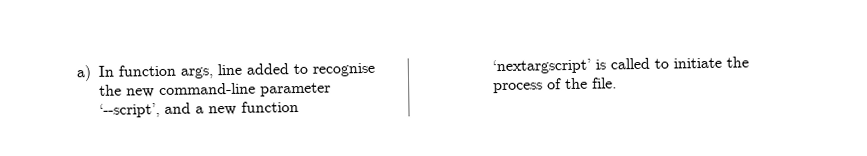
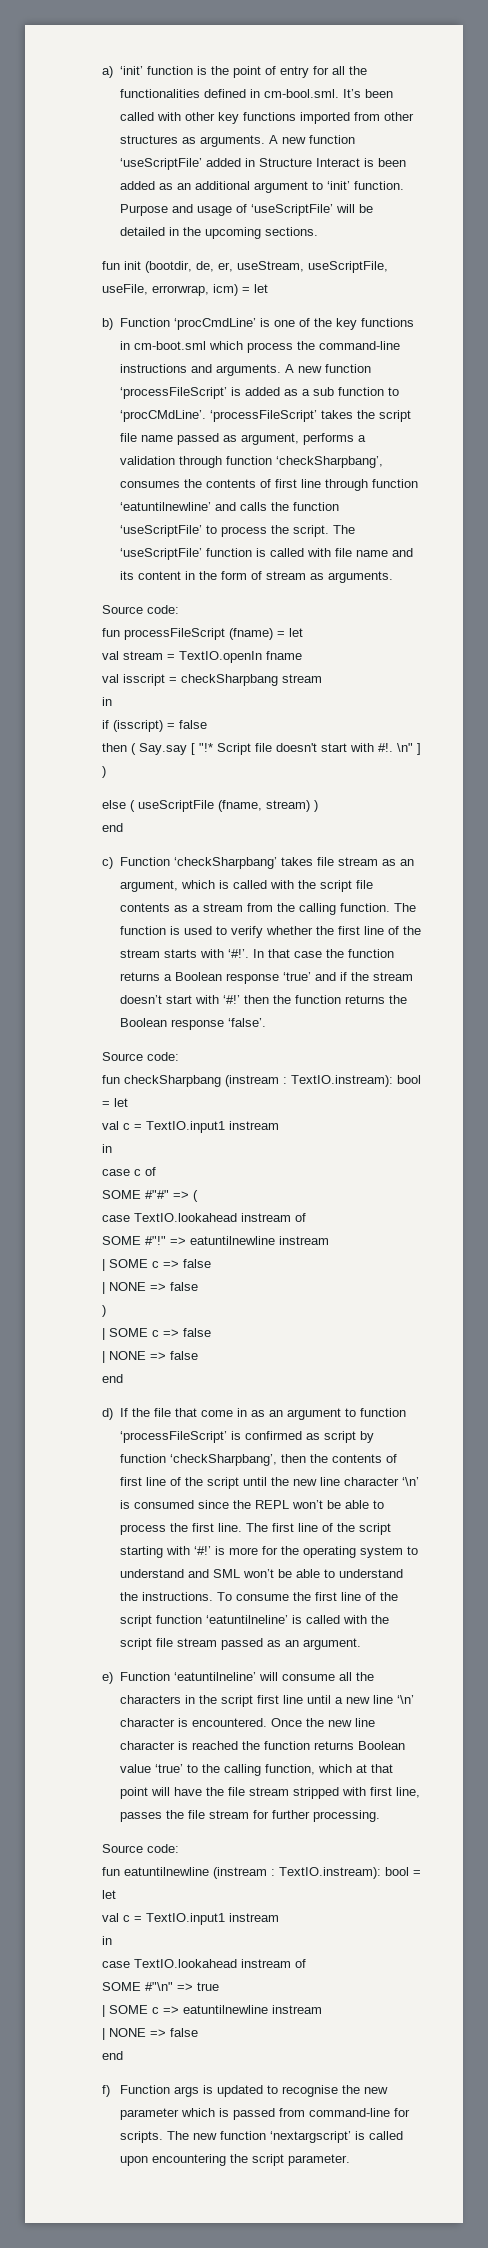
[97,62,375,79] [98,82,331,98] [98,102,204,118] In function args, line added to recognise the new command-line parameter ‘--script’, and a -> [119,66,367,78] [119,89,393,98] [119,112,414,124] [119,135,355,147] [119,158,406,170] [119,181,404,193] [119,204,373,216] [119,227,318,239] [101,261,388,273] [101,284,268,296] [101,318,414,330] [119,341,400,353] [119,364,371,376] [119,387,399,399] [119,410,411,422] [119,433,366,445] [119,456,383,468] [119,479,418,491] [119,502,339,511] [119,525,355,537] [119,548,413,560] [119,571,393,583] [101,605,179,614] [101,628,303,640] [101,651,302,663] [101,674,322,686] [101,697,112,706] [101,720,207,732] [101,743,421,755] [101,766,106,778] [101,800,318,812] [101,823,123,832] [101,857,414,869] [119,880,373,892] [119,903,416,915] [119,926,421,938] [119,949,394,958] [119,972,413,984] [119,995,407,1004] [119,1018,266,1030] [101,1052,179,1061] [101,1075,421,1087] [101,1098,128,1107] [101,1121,279,1133] [101,1144,112,1153] [101,1167,156,1176] [101,1190,198,1202] [101,1213,306,1222] [101,1236,329,1245] [101,1259,211,1271] [101,1282,198,1294] [101,1305,106,1317] [101,1328,211,1340] [101,1351,198,1363] [101,1374,123,1383] [101,1408,406,1420] [119,1431,374,1443] [119,1454,397,1466] [119,1477,419,1489] [119,1500,384,1509] [119,1523,391,1535] [119,1546,418,1558] [119,1569,403,1578] [119,1592,398,1601] [119,1615,389,1627] [119,1638,361,1650] [101,1672,374,1684] [119,1695,414,1707] [119,1718,375,1727] [119,1741,405,1750] [119,1764,393,1776] [119,1787,420,1799] [119,1810,380,1822] [101,1844,179,1853] [101,1867,421,1879] [101,1890,116,1899] [101,1913,279,1925] [101,1936,112,1945] [101,1959,306,1968] [101,1982,219,1991] [101,2005,322,2017] [101,2028,198,2040] [101,2051,123,2060] [101,2085,388,2097] [119,2108,410,2120] [119,2131,189,2143] ‘init’ function is the point of entry for all the functionalities defined in cm-bool.sml. It’s been called with other key functions imported from other structures as arguments. A new function ‘useScriptFile’ added in Structure Interact is been added as an additional argument to ‘init’ function. Purpose and usage of ‘useScriptFile’ will be detailed in the upcoming sections. // fun init (bootdir, de, er, useStream, useScriptFile, useFile, errorwrap, icm) = let // b) Function ‘procCmdLine’ is one of the key functions in cm-boot.sml which process the command-line instructions and arguments. A new function ‘processFileScript’ is added as a sub function to ‘procCMdLine’. ‘processFileScript’ takes the script file name passed as argument, performs a validation through function ‘checkSharpbang’, consumes the contents of first line through function ‘eatuntilnewline’ and calls the function ‘useScriptFile’ to process the script. The ‘useScriptFile’ function is called with file name and its content in the form of stream as arguments. // Source code: // fun processFileScript (fname) = let // val stream = TextIO.openIn fname // val isscript = checkSharpbang stream // in // if (isscript) = false // then ( Say.say [ "!* Script file doesn't start with #!. \n" ] ) // else ( useScriptFile (fname, stream) ) // end // c) Function ‘checkSharpbang’ takes file stream as an argument, which is called with the script file contents as a stream from the calling function. The function is used to verify whether the first line of the stream starts with ‘#!’. In that case the function returns a Boolean response ‘true’ and if the stream doesn’t start with ‘#!’ then the function returns the Boolean response ‘false’. // Source code: // fun checkSharpbang (instream : TextIO.instream): bool = let // val c = TextIO.input1 instream // in // case c of // SOME #"#" => ( // case TextIO.lookahead instream of // SOME #"!" => eatuntilnewline instream // | SOME c => false // | NONE => false // ) // | SOME c => false // | NONE => false // end // d) If the file that come in as an argument to function ‘processFileScript’ is confirmed as script by function ‘checkSharpbang’, then the contents of first line of the script until the new line character ‘\n’ is consumed since the REPL won’t be able to process the first line. The first line of the script starting with ‘#!’ is more for the operating system to understand and SML won’t be able to understand the instructions. To consume the first line of the script function ‘eatuntilneline’ is called with the script file stream passed as an argument. // e) Function ‘eatuntilneline’ will consume all the characters in the script first line until a new line ‘\n’ character is encountered. Once the new line character is reached the function returns Boolean value ‘true’ to the calling function, which at that point will have the file stream stripped with first line, passes the file stream for further processing. // Source code: // fun eatuntilnewline (instream : TextIO.instream): bool = let // val c = TextIO.input1 instream // in // case TextIO.lookahead instream of // SOME #"\n" => true // | SOME c => eatuntilnewline instream // | NONE => false // end // f) Function args is updated to recognise the new parameter which is passed from command-line for scripts. The
[653,56,749,69] [492,77,617,94] to initiate the process of the file. -> [119,2154,350,2166] upon encountering the script parameter.

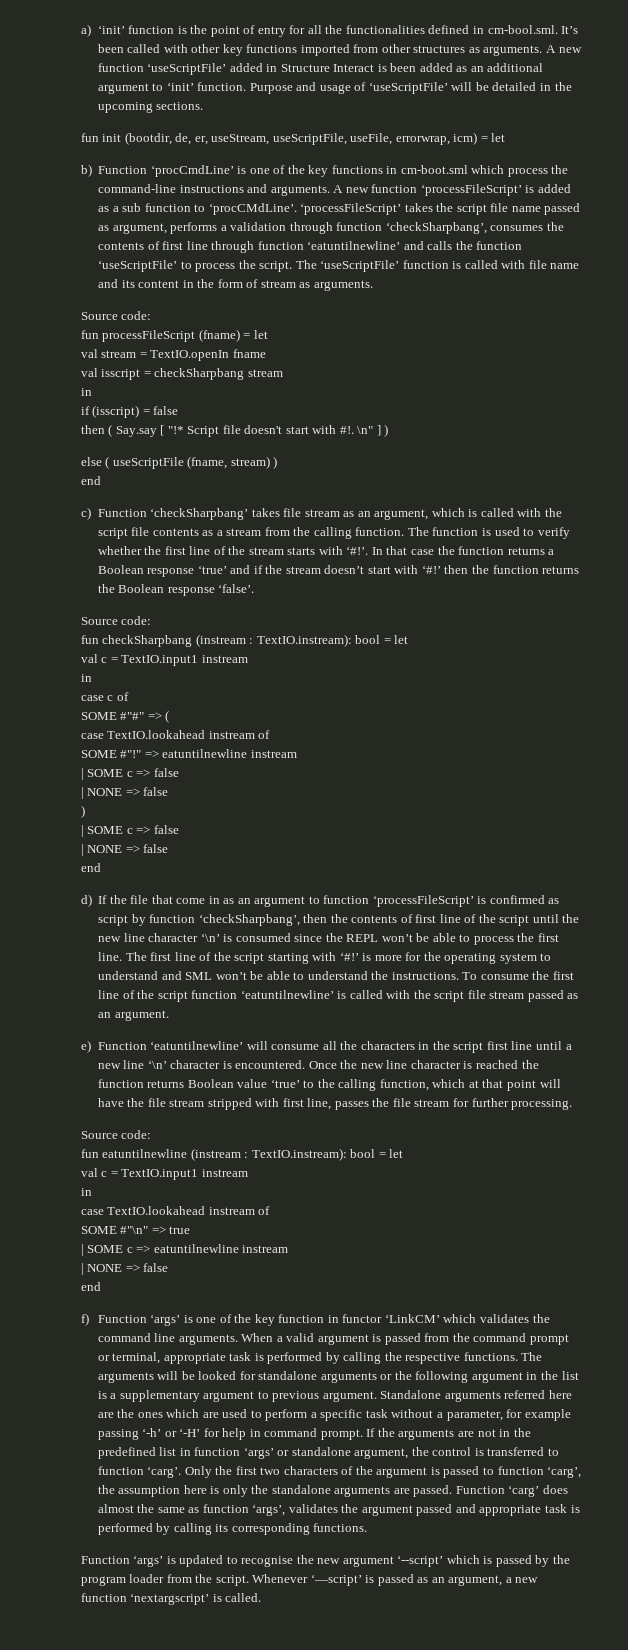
[205,1615,288,1624] ‘eatuntilneline’ -> [240,990,334,999] ‘eatuntilnewline’
[173,1672,256,1681] ‘eatuntilneline’ -> [150,1041,244,1050] ‘eatuntilnewline’
[173,2086,199,2097] args -> [150,1314,550,1326] [97,1333,569,1345] [97,1352,543,1364] [97,1371,579,1383] [97,1390,572,1402] [97,1409,571,1421] [97,1428,531,1440] [97,1447,559,1459] [97,1466,582,1478] [97,1485,568,1497] [97,1504,580,1516] [97,1523,368,1535] [80,1555,164,1567] ‘args’ is one of the key function in functor ‘LinkCM’ which validates the command line arguments. When a valid argument is passed from the command prompt or terminal, appropriate task is performed by calling the respective functions. The arguments will be looked for standalone arguments or the following argument in the list is a supplementary argument to previous argument. Standalone arguments referred here are the ones which are used to perform a specific task without a parameter, for example passing ‘-h’ or ‘-H’ for help in command prompt. If the arguments are not in the predefined list in function ‘args’ or standalone argument, the control is transferred to function ‘carg’. Only the first two characters of the argument is passed to function ‘carg’, the assumption here is only the standalone arguments are passed. Function ‘carg’ does almost the same as function ‘args’, validates the argument passed and appropriate task is performed by calling its corresponding functions. // Function ‘args’
[119,2108,179,2120] parameter -> [342,1555,444,1567] argument ‘--script’
[278,2108,410,2117] [119,2131,403,2143] [119,2154,350,2166] from command-line for scripts. The new function ‘nextargscript’ is called upon encountering the script parameter. -> [535,1555,570,1567] [80,1574,539,1586] [80,1593,262,1605] by the program loader from the script. Whenever ‘—script’ is passed as an argument, a new function ‘nextargscript’ is called.

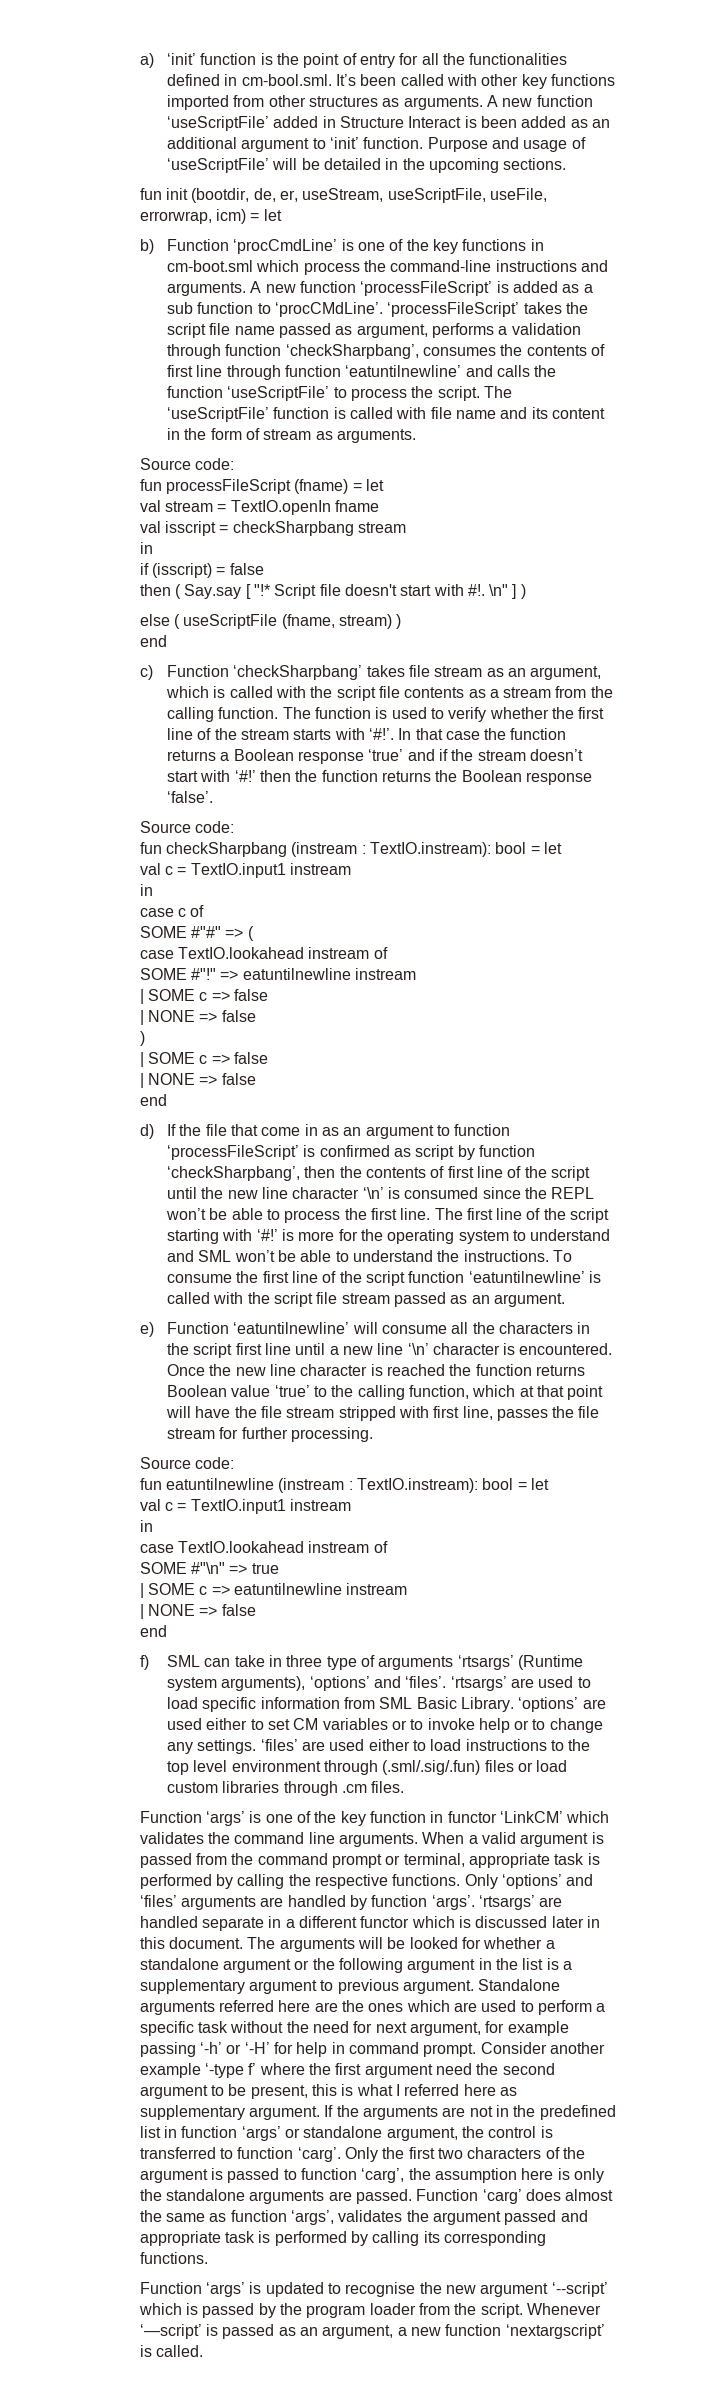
(89, 1319) none -> [166,1655,583,1670] [166,1676,591,1691] [166,1697,606,1712] [166,1718,603,1733] [166,1739,591,1754] [166,1760,568,1775] [166,1781,405,1796] SML can take in three type of arguments ‘rtsargs’ (Runtime system arguments), ‘options’ and ‘files’. ‘rtsargs’ are used to load specific information from SML Basic Library. ‘options’ are used either to set CM variables or to invoke help or to change any settings. ‘files’ are used either to load instructions to the top level environment through (.sml/.sig/.fun) files or load custom libraries through .cm files. //
(518, 1356) none -> [464,1874,594,1889] [139,1895,563,1910] [139,1916,600,1931] [139,1937,243,1949] Only ‘options’ and ‘files’ arguments are handled by function ‘args’. ‘rtsargs’ are handled separate in a different functor which is discussed later in this document.
[258,1371,377,1383] standalone arguments -> [483,1937,555,1949] [139,1958,291,1973] whether a standalone argument
[436,1410,503,1421] a parameter, -> [286,2021,481,2036] the need for next argument,
(363, 1434) none -> [480,2042,605,2054] [139,2063,555,2078] [139,2084,517,2099] [139,2105,320,2120] Consider another example ‘-type f’ where the first argument need the second argument to be present, this is what I referred here as supplementary argument.

